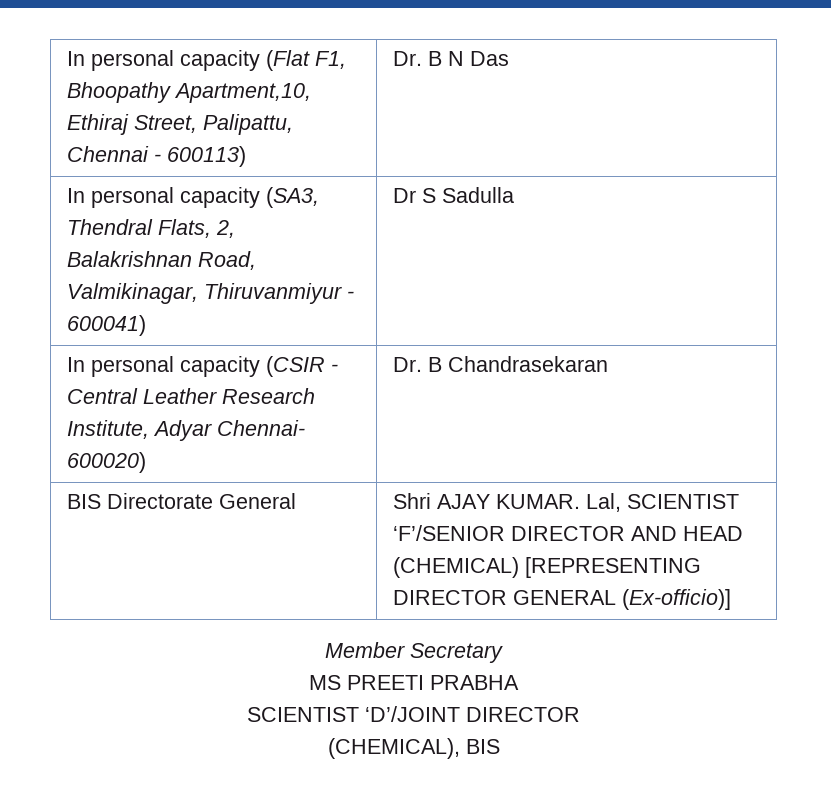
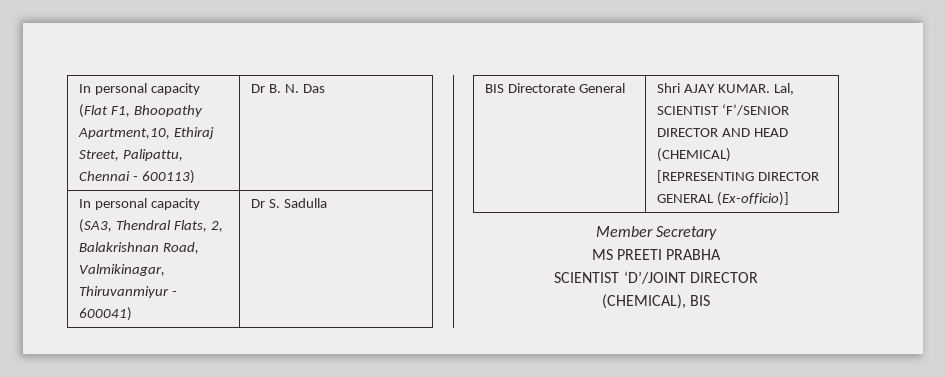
[392,51,464,66] Dr. B N -> [251,84,300,93] Dr B. N.
[421,188,436,203] S -> [269,199,281,208] S.
[66,356,338,377] [66,388,315,404] [66,420,305,441] [66,452,146,473] [392,356,608,372] // In personal capacity (CSIR - Central Leather Research Institute, Adyar Chennai- 600020) | Dr. B Chandrasekaran -> (328, 203) none

